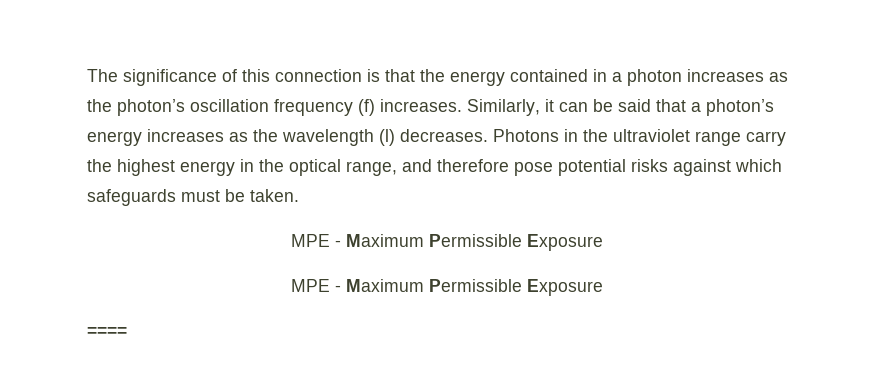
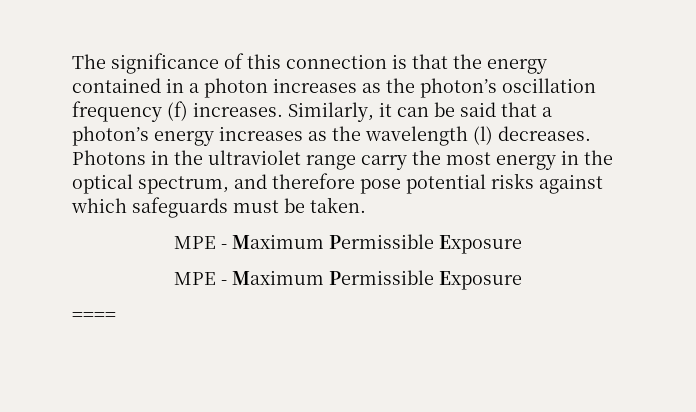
[117,159,175,176] highest -> [446,152,491,165] most
[346,161,397,176] range, -> [138,176,229,194] spectrum,

